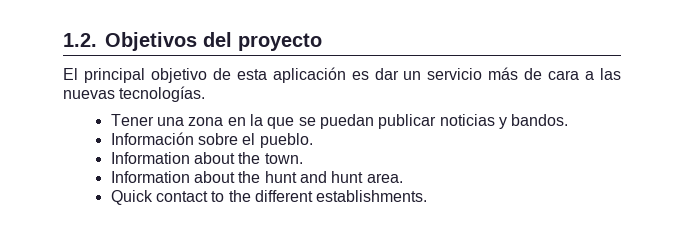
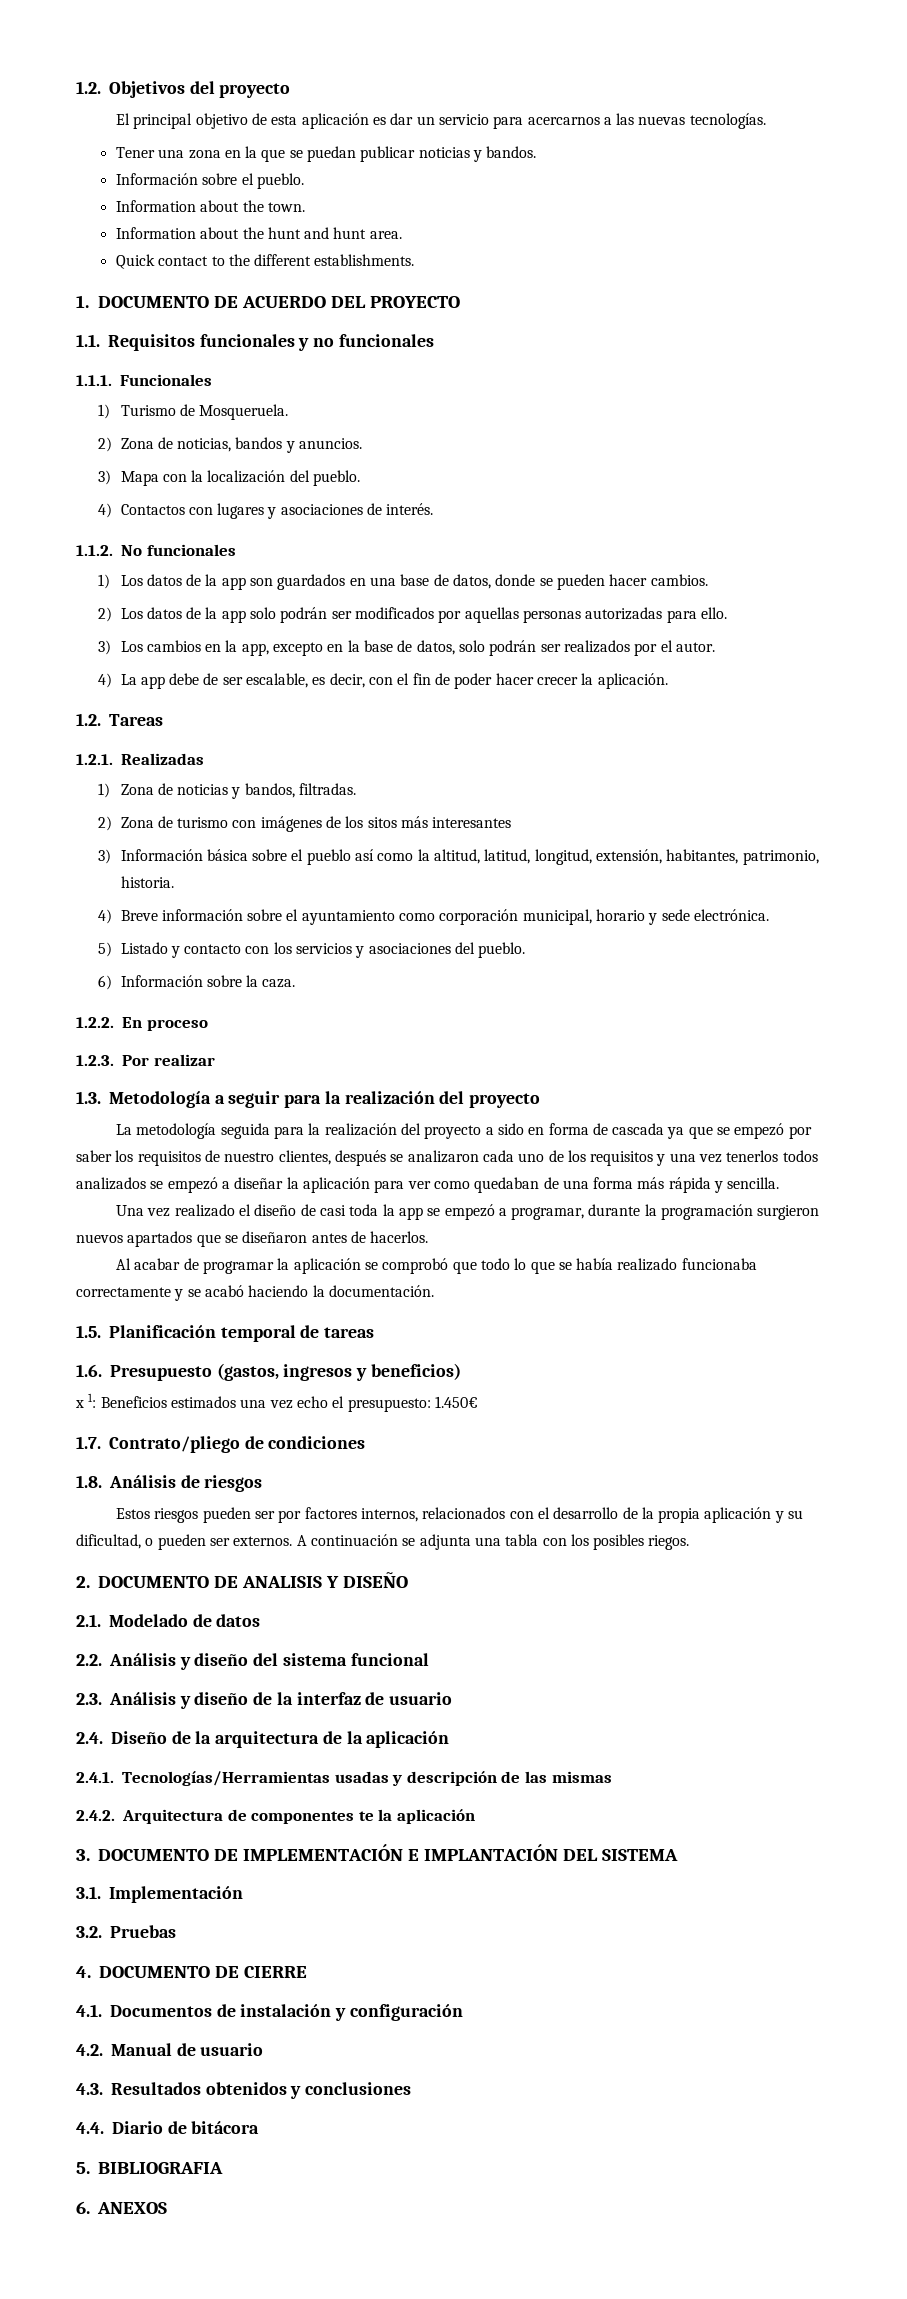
[488,67,580,80] más de cara -> [493,116,600,129] para acercarnos
(428, 196) none -> [76,295,461,308] [76,334,434,351] [76,374,212,386] [98,404,289,420] [98,437,363,453] [98,470,361,486] [98,503,434,519] [76,544,236,556] [98,574,708,590] [98,607,727,623] [98,640,715,656] [98,673,668,689] [76,713,163,726] [76,753,204,765] [98,783,357,799] [98,816,512,832] [98,849,819,865] [120,876,174,888] [98,909,770,925] [98,942,526,958] [98,975,296,990] [76,1017,208,1031] [76,1054,215,1066] [76,1091,541,1108] [116,1123,812,1139] [76,1150,818,1166] [76,1177,780,1193] [116,1204,820,1220] [76,1231,429,1247] [116,1258,757,1274] [76,1285,434,1301] [76,1325,375,1342] [76,1363,461,1381] [75,1393,478,1412] [76,1436,366,1453] [76,1475,263,1492] [116,1507,804,1523] [76,1534,690,1550] [76,1572,409,1588] [76,1614,261,1627] [76,1653,429,1670] [76,1692,453,1709] [76,1731,450,1748] [76,1771,612,1786] [76,1809,475,1824] [76,1844,679,1861] [76,1886,243,1903] [76,1925,176,1938] [76,1966,307,1978] [76,2004,463,2021] [76,2043,264,2056] [76,2082,412,2099] [76,2121,260,2134] [76,2162,224,2174] [76,2201,168,2214] // 1. DOCUMENTO DE ACUERDO DEL PROYECTO // 1.1. Requisitos funcionales y no funcionales // 1.1.1. Funcionales // 1) Turismo de Mosqueruela. // 2) Zona de noticias, bandos y anuncios. // 3) Mapa con la localización del pueblo. // 4) Contactos con lugares y asociaciones de interés. // 1.1.2. No funcionales // 1) Los datos de la app son guardados en una base de datos, donde se pueden hacer cambios. // 2) Los datos de la app solo podrán ser modificados por aquellas personas autorizadas para ello. // 3) Los cambios en la app, excepto en la base de datos, solo podrán ser realizados por el autor. // 4) La app debe de ser escalable, es decir, con el fin de poder hacer crecer la aplicación. // 1.2. Tareas // 1.2.1. Realizadas // 1) Zona de noticias y bandos, filtradas. // 2) Zona de turismo con imágenes de los sitos más interesantes // 3) Información básica sobre el pueblo así como la altitud, latitud, longitud, extensión, habitantes, patrimonio, historia. // 4) Breve información sobre el ayuntamiento como corporación municipal, horario y sede electrónica. // 5) Listado y contacto con los servicios y asociaciones del pueblo. // 6) Información sobre la caza. // 1.2.2. En proceso // 1.2.3. Por realizar // 1.3. Metodología a seguir para la realización del proyecto // La metodología seguida para la realización del proyecto a sido en forma de cascada ya que se empezó por saber los requisitos de nuestro clientes, después se analizaron cada uno de los requisitos y una vez tenerlos todos analizados se empezó a diseñar la aplicación para ver como quedaban de una forma más rápida y sencilla. // Una vez realizado el diseño de casi toda la app se empezó a programar, durante la programación surgieron nuevos apartados que se diseñaron antes de hacerlos. // Al acabar de programar la aplicación se comprobó que todo lo que se había realizado funcionaba correctamente y se acabó haciendo la documentación. // 1.5. Planificación temporal de tareas // 1.6. Presupuesto (gastos, ingresos y beneficios) // x 1: Beneficios estimados una vez echo el presupuesto: 1.450€ // 1.7. Contrato/pliego de condiciones // 1.8. Análisis de riesgos // Estos riesgos pueden ser por factores internos, relacionados con el desarrollo de la propia aplicación y su dificultad, o pueden ser externos. A continuación se adjunta una tabla con los posibles riegos. // 2. DOCUMENTO DE ANALISIS Y DISEÑO // 2.1. Modelado de datos // 2.2. Análisis y diseño del sistema funcional // 2.3. Análisis y diseño de la interfaz de usuario // 2.4. Diseño de la arquitectura de la aplicación // 2.4.1. Tecnologías/Herramientas usadas y descripción de las mismas // 2.4.2. Arquitectura de componentes te la aplicación // 3. DOCUMENTO DE IMPLEMENTACIÓN E IMPLANTACIÓN DEL SISTEMA // 3.1. Implementación // 3.2. Pruebas // 4. DOCUMENTO DE CIERRE // 4.1. Documentos de instalación y configuración // 4.2. Manual de usuario // 4.3. Resultados obtenidos y conclusiones // 4.4. Diario de bitácora // 5. BIBLIOGRAFIA // 6. ANEXOS

